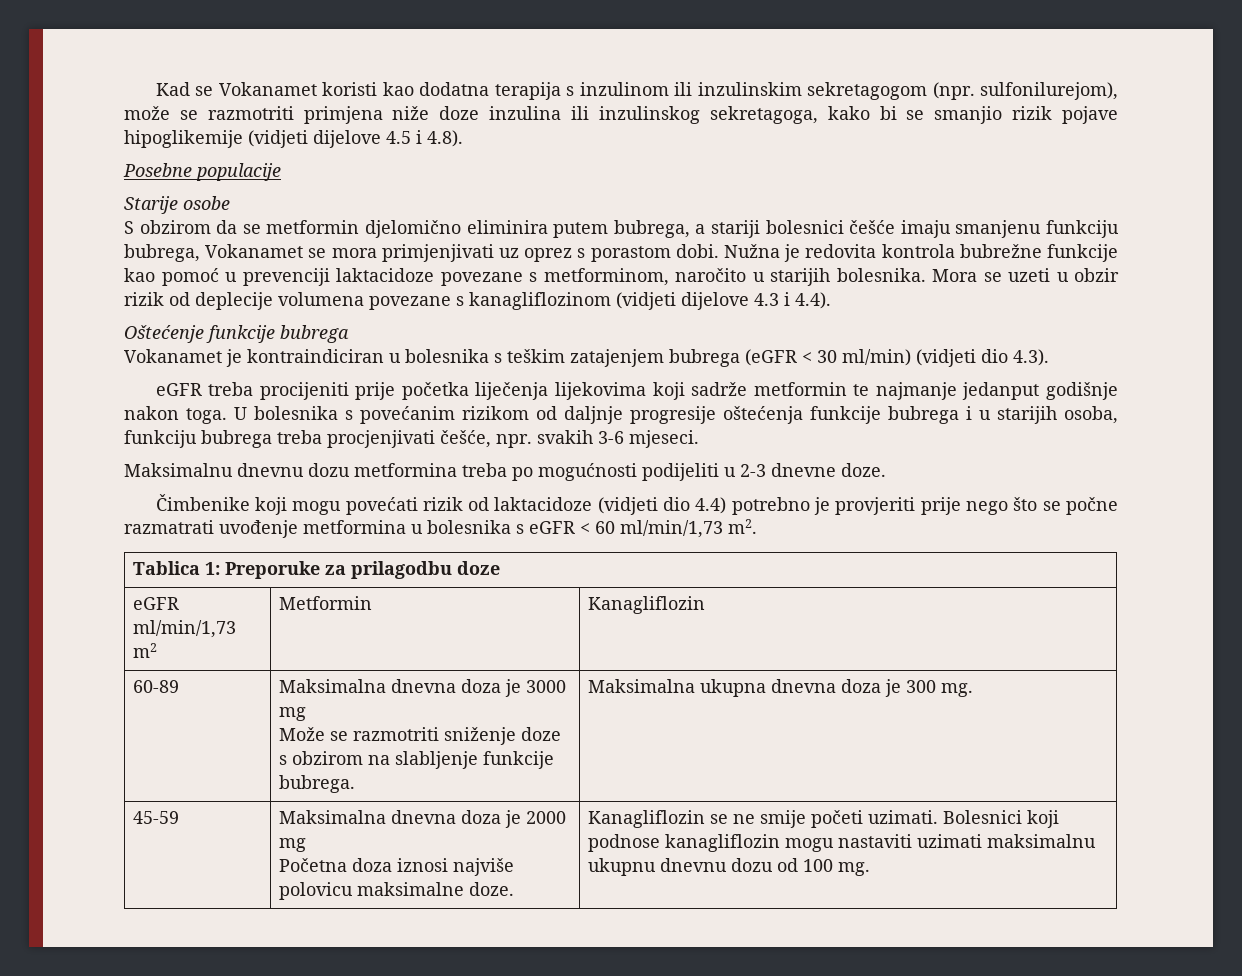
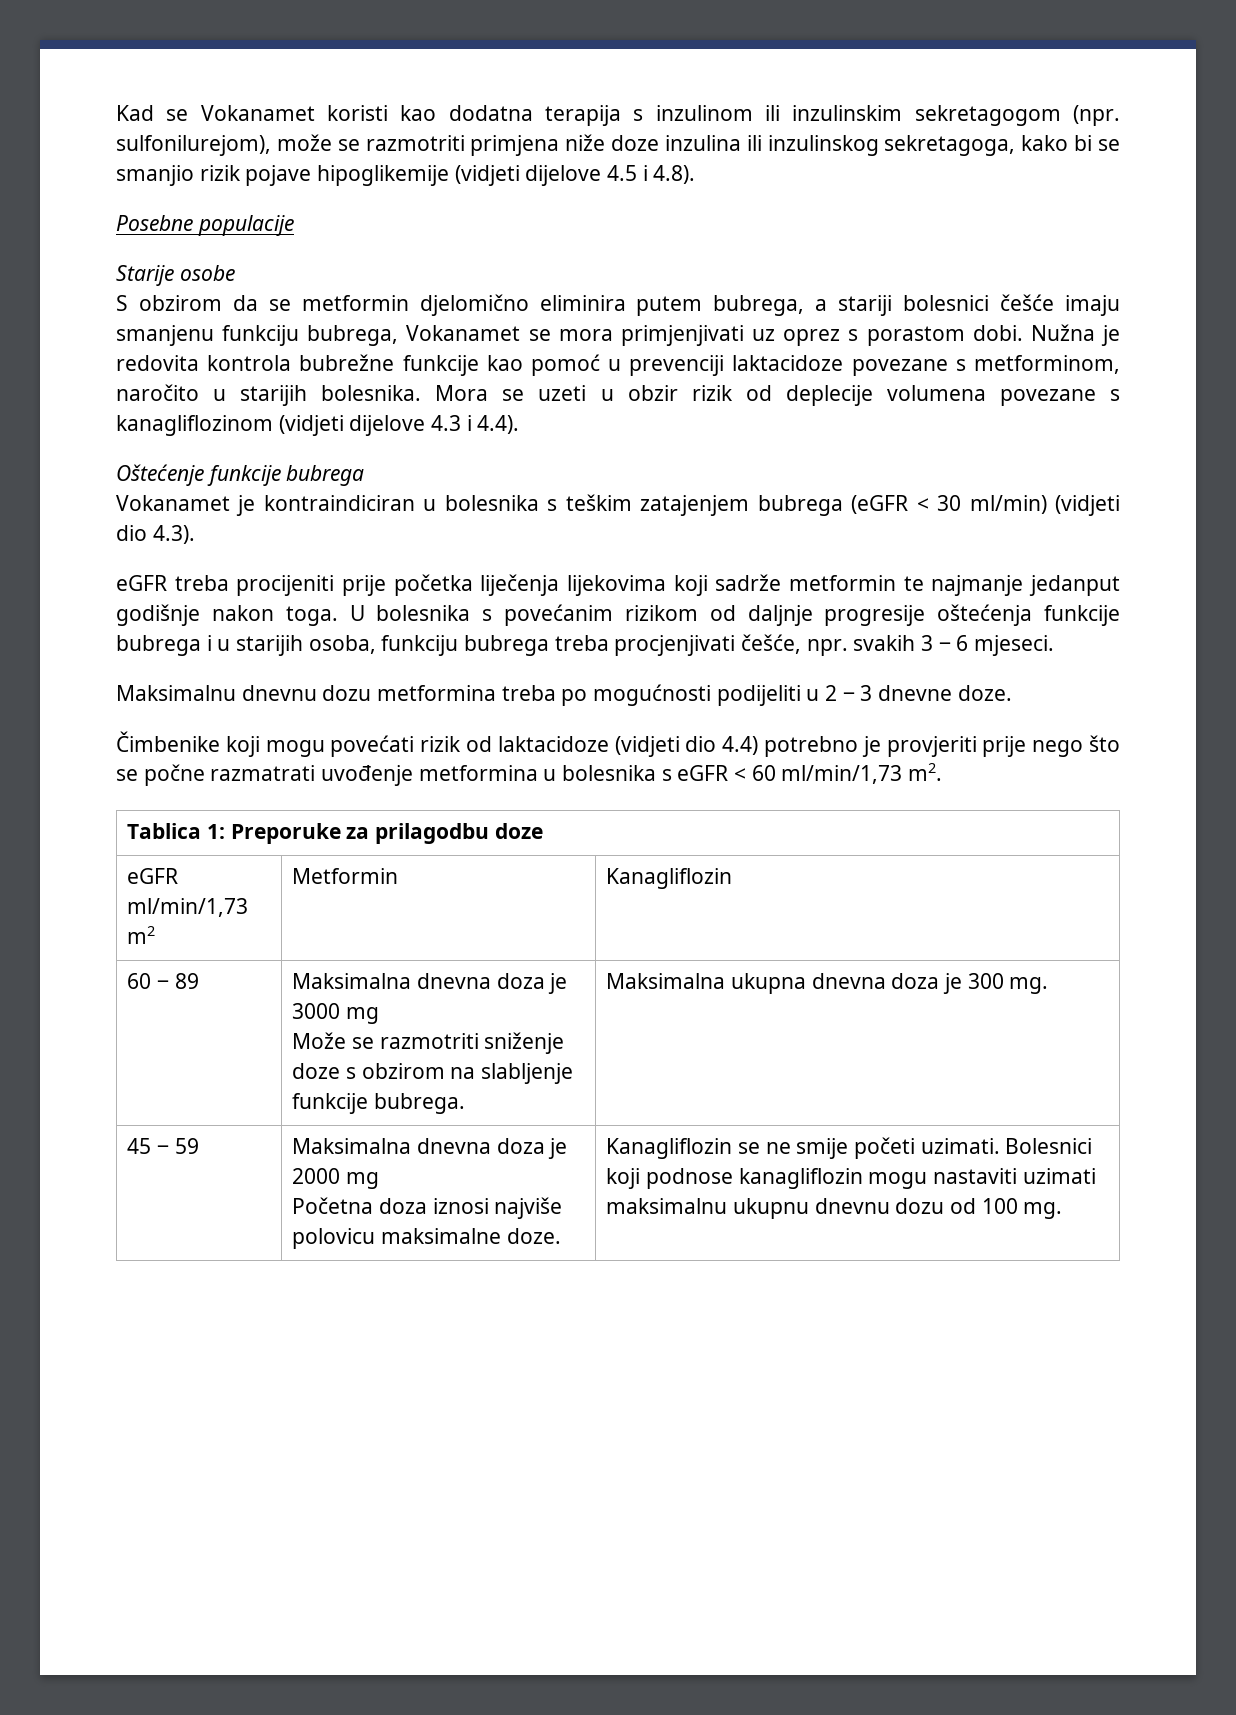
[598,431,624,444] 3-6 -> [921,635,969,651] 3 ‒ 6
[740,464,766,477] 2-3 -> [825,685,873,701] 2 ‒ 3
[133,680,180,693] 60-89 -> [127,973,199,989] 60 ‒ 89
[133,811,180,824] 45-59 -> [127,1138,199,1154] 45 ‒ 59

